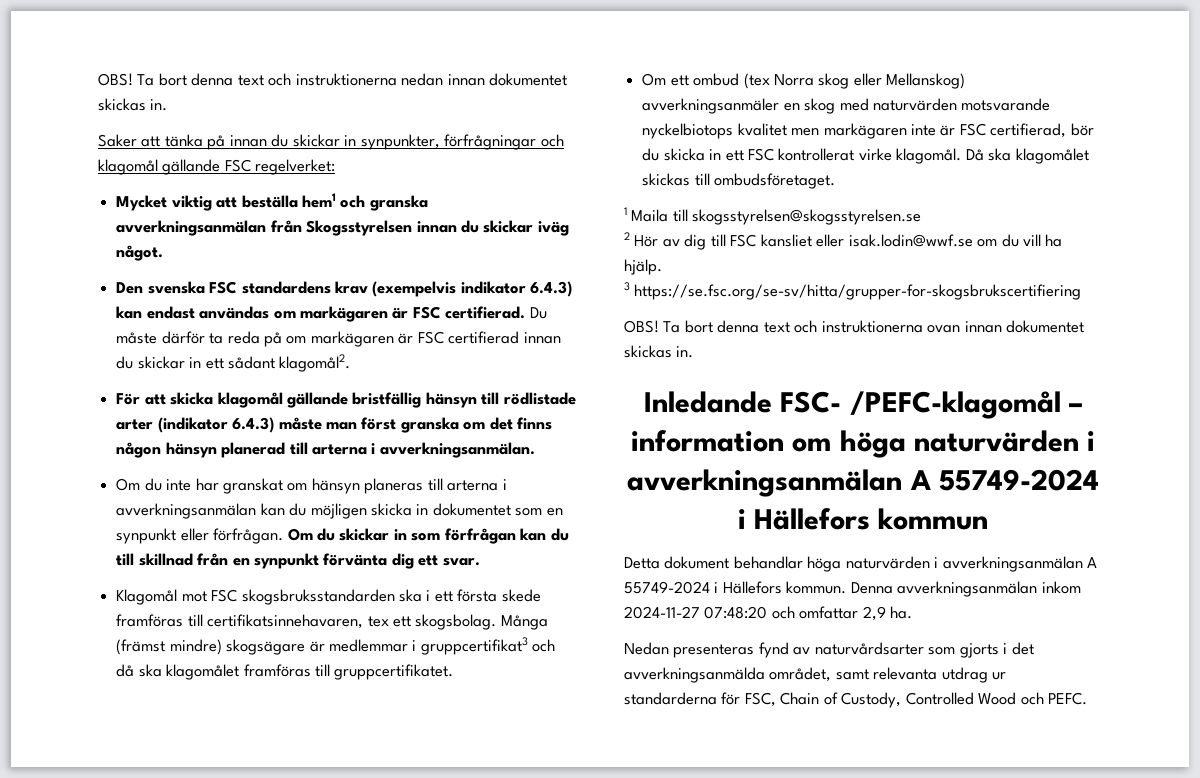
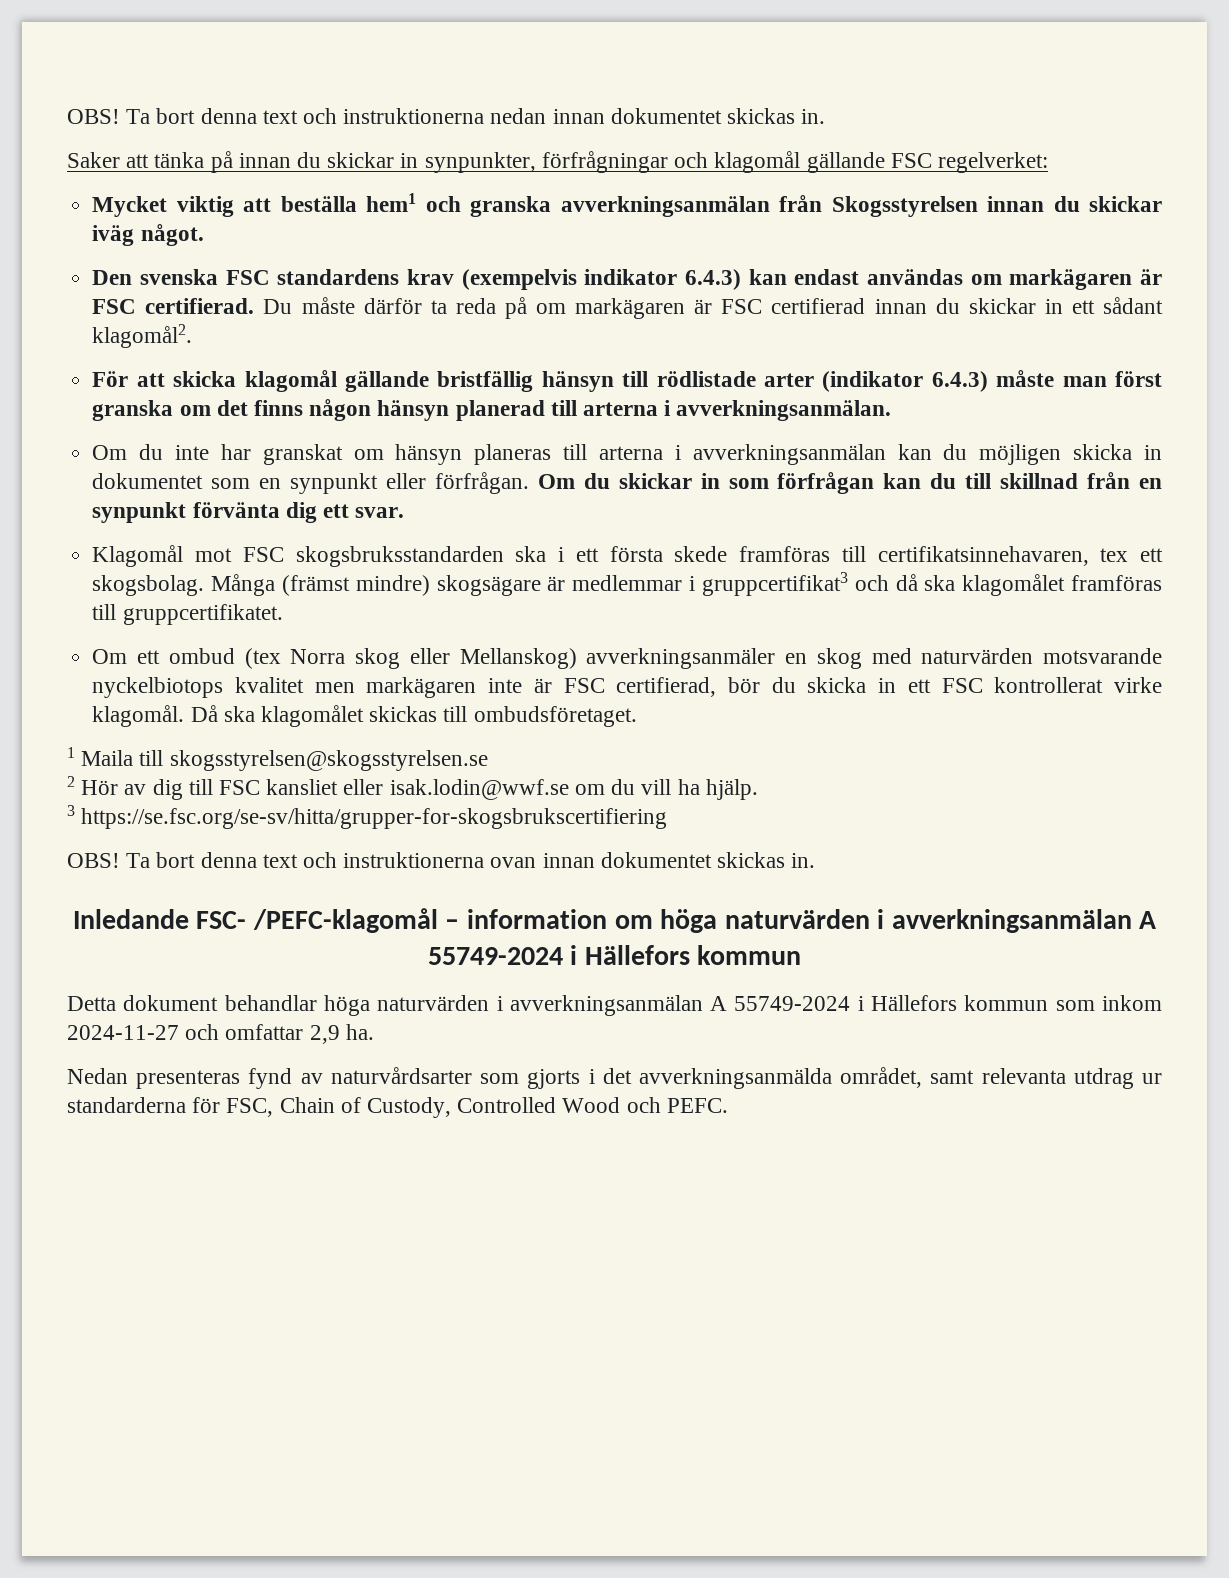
[786,581,1038,597] kommun. Denna avverkningsanmälan -> [964,995,1095,1011] kommun som
[704,606,768,619] 07:48:20 -> (179, 1032) none

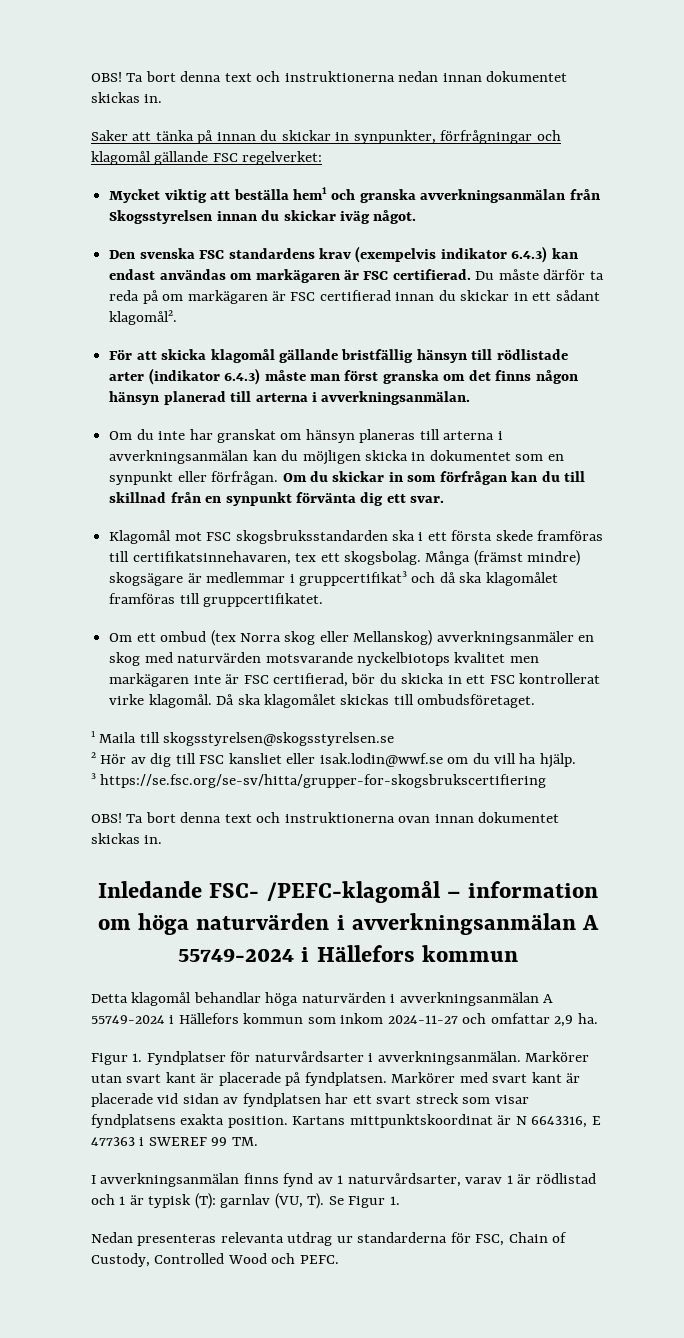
[123,995,219,1011] dokument -> [131,992,192,1006] klagomål
[67,1067,975,1089] Nedan presenteras fynd av naturvårdsarter som gjorts i det avverkningsanmälda området, samt -> [91,1051,590,1065] [91,1072,581,1086] [91,1093,529,1107] [91,1114,601,1128] [91,1137,258,1146] [91,1173,596,1187] [91,1193,400,1209] [91,1232,217,1246] Figur 1. Fyndplatser för naturvårdsarter i avverkningsanmälan. Markörer utan svart kant är placerade på fyndplatsen. Markörer med svart kant är placerade vid sidan av fyndplatsen har ett svart streck som visar fyndplatsens exakta position. Kartans mittpunktskoordinat är N 6643316, E 477363 i SWEREF 99 TM. // I avverkningsanmälan finns fynd av 1 naturvårdsarter, varav 1 är rödlistad och 1 är typisk (T): garnlav (VU, T). Se Figur 1. // Nedan presenteras

